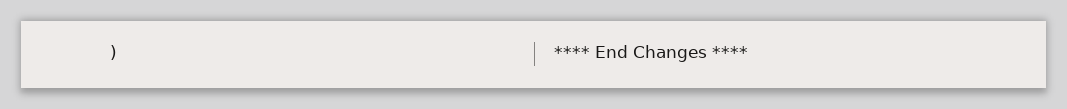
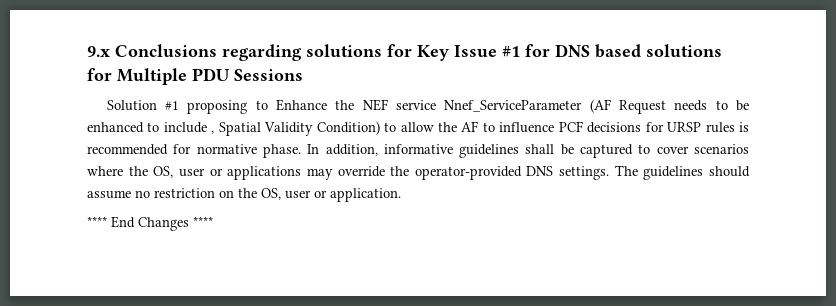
[110,45,117,60] ) -> [87,44,722,61] [87,68,303,85] [106,99,749,114] [87,121,750,136] [87,144,749,158] [87,165,750,180] [87,188,401,202] 9.x Conclusions regarding solutions for Key Issue #1 for DNS based solutions for Multiple PDU Sessions // Solution #1 proposing to Enhance the NEF service Nnef_ServiceParameter (AF Request needs to be enhanced to include , Spatial Validity Condition) to allow the AF to influence PCF decisions for URSP rules is recommended for normative phase. In addition, informative guidelines shall be captured to cover scenarios where the OS, user or applications may override the operator-provided DNS settings. The guidelines should assume no restriction on the OS, user or application.

